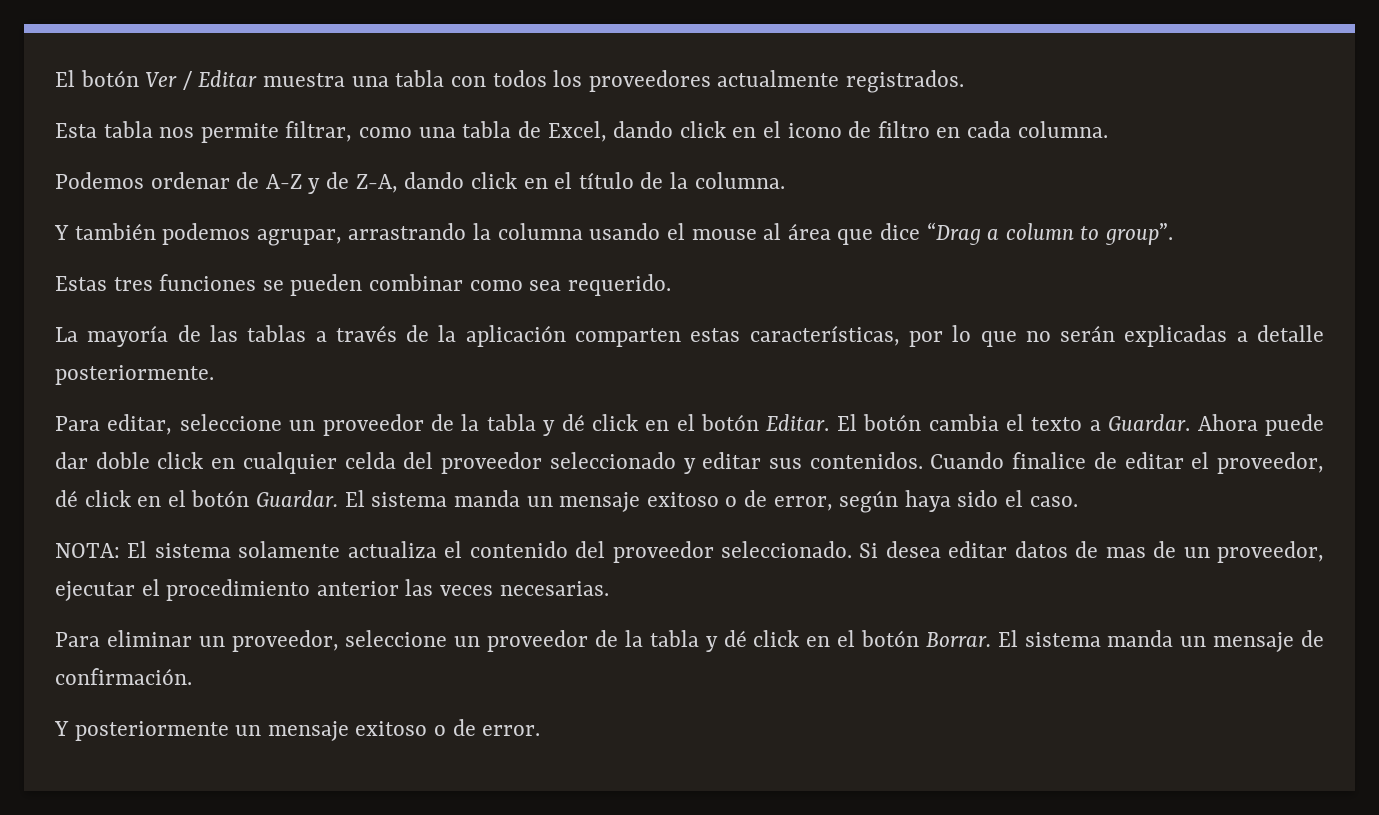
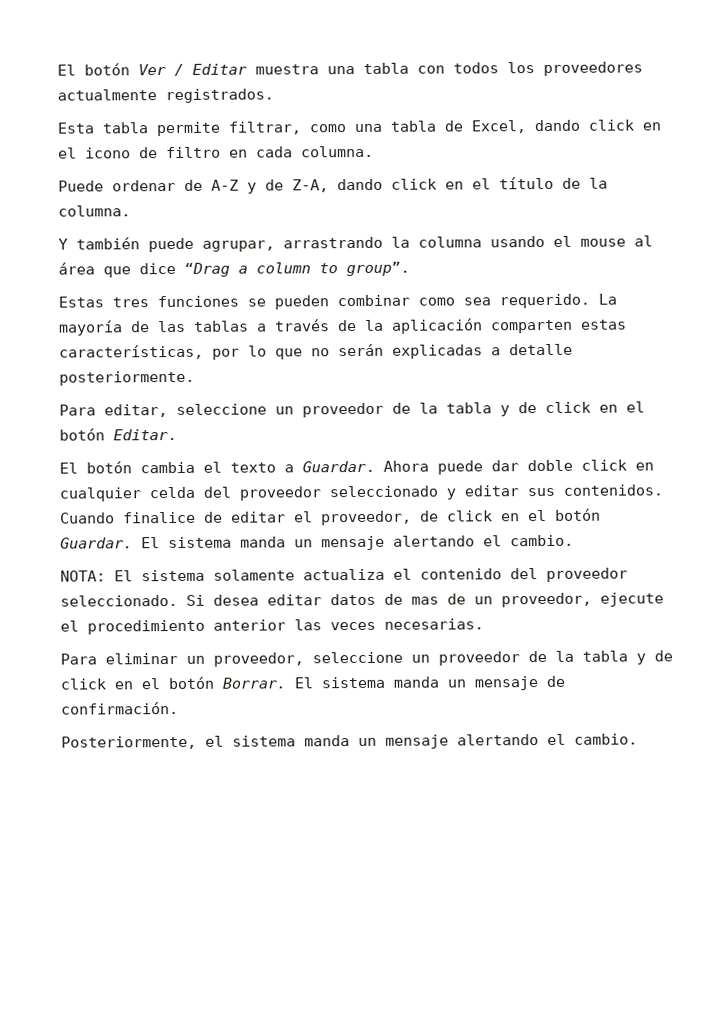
[159,127,195,138] nos -> (148, 128) none
[55,172,144,189] Podemos -> [58,180,104,192] Puede
[162,223,251,245] podemos -> [148,237,194,253] puede
(671, 285) // -> (590, 301) none
[561,414,585,431] dé -> [518,402,537,414] de
(830, 422) none -> (177, 434) //
[55,490,78,507] dé -> [420,510,439,522] de
[646,490,1078,513] exitoso o de error, según haya sido el caso. -> [393,534,574,547] alertando el cambio.
[55,581,135,601] ejecutar -> [600,592,664,607] ejecute
[723,630,747,647] dé -> [654,650,673,662] de
[54,719,541,741] Y posteriormente un mensaje exitoso o de error. -> [61,733,638,750] Posteriormente, el sistema manda un mensaje alertando el cambio.

